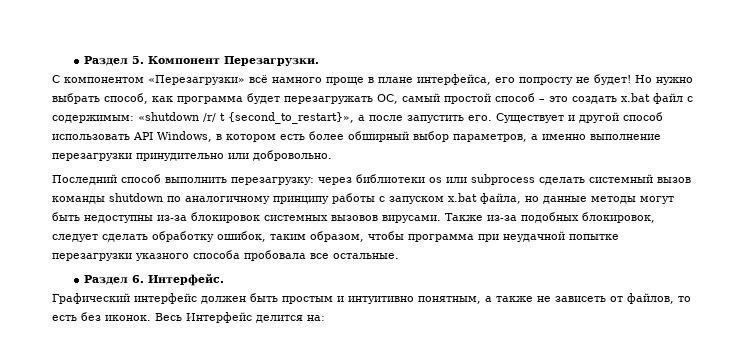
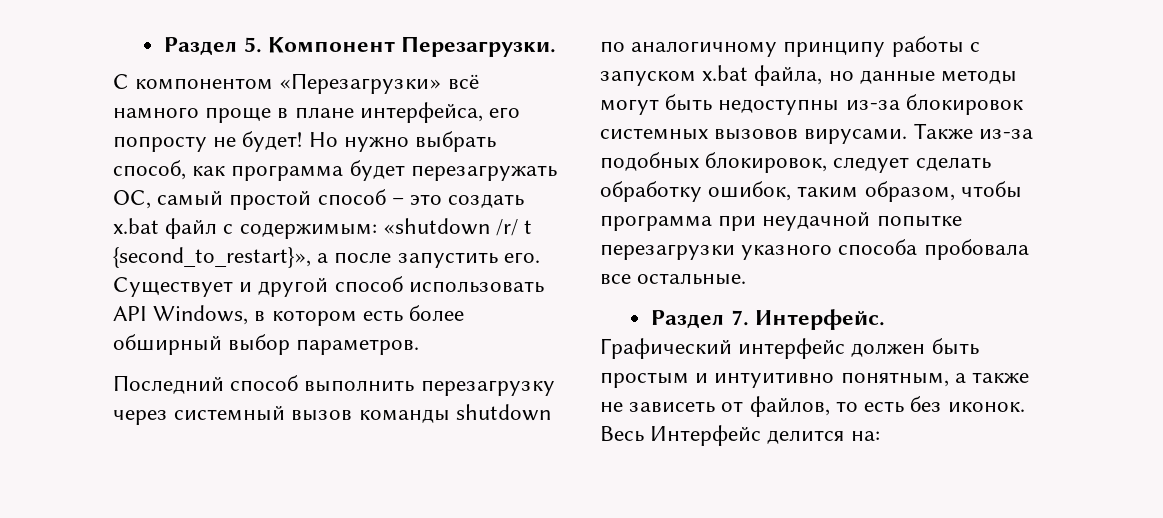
[453,134,661,142] [52,150,332,161] [52,174,585,185] параметров, а именно выполнение перезагрузки принудительно или добровольно. // Последний способ выполнить перезагрузку: через библиотеки os или subprocess сделать -> [296,339,420,355] [113,375,555,396] [113,410,168,425] параметров. // Последний способ выполнить перезагрузку через
[132,275,145,283] 6. -> [730,310,749,326] 7.

